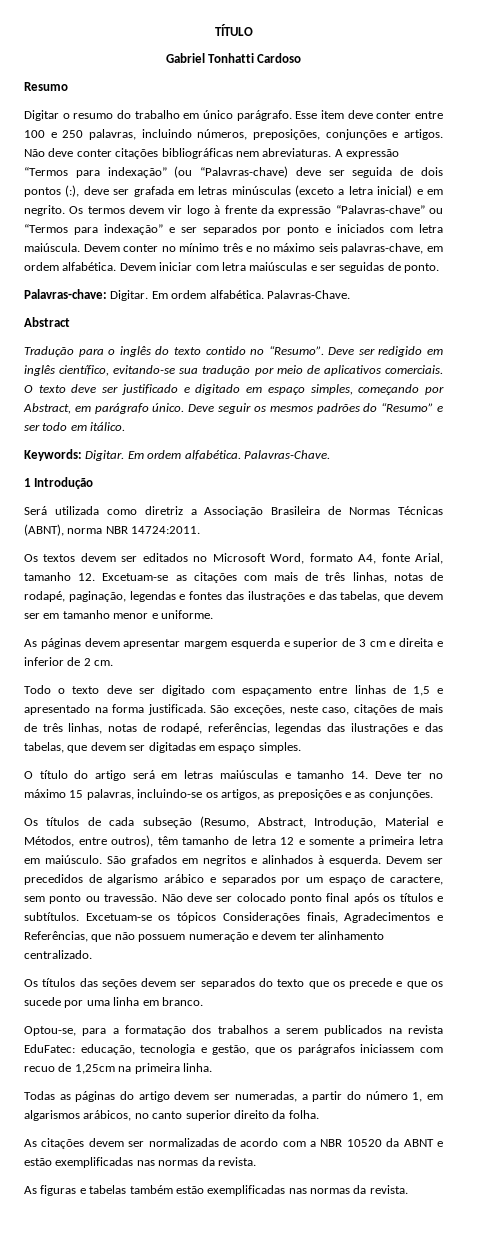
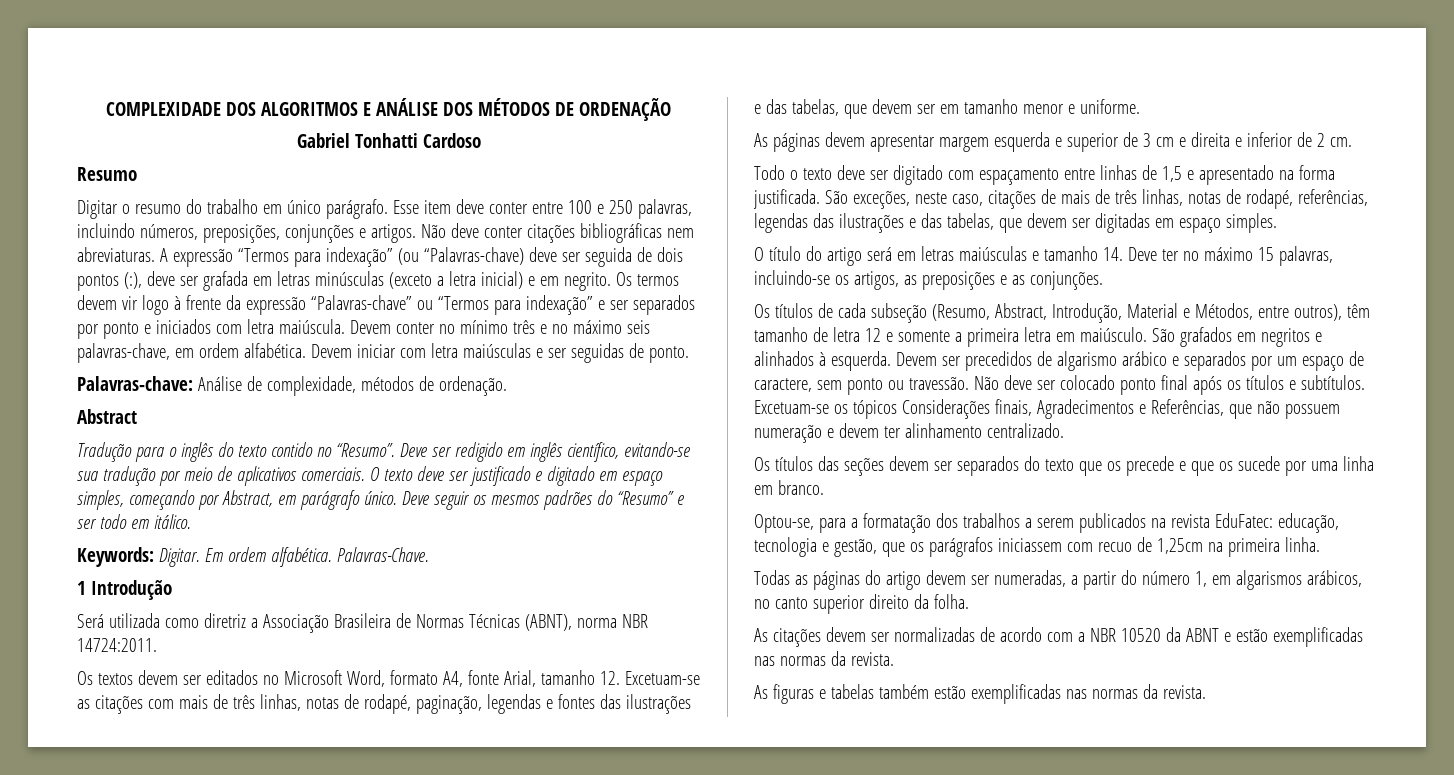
[214,24,253,36] TÍTULO -> [106,98,671,121] COMPLEXIDADE DOS ALGORITMOS E ANÁLISE DOS MÉTODOS DE ORDENAÇÃO
[110,290,350,301] Digitar. Em ordem alfabética. Palavras-Chave. -> [197,376,507,396] Análise de complexidade, métodos de ordenação.

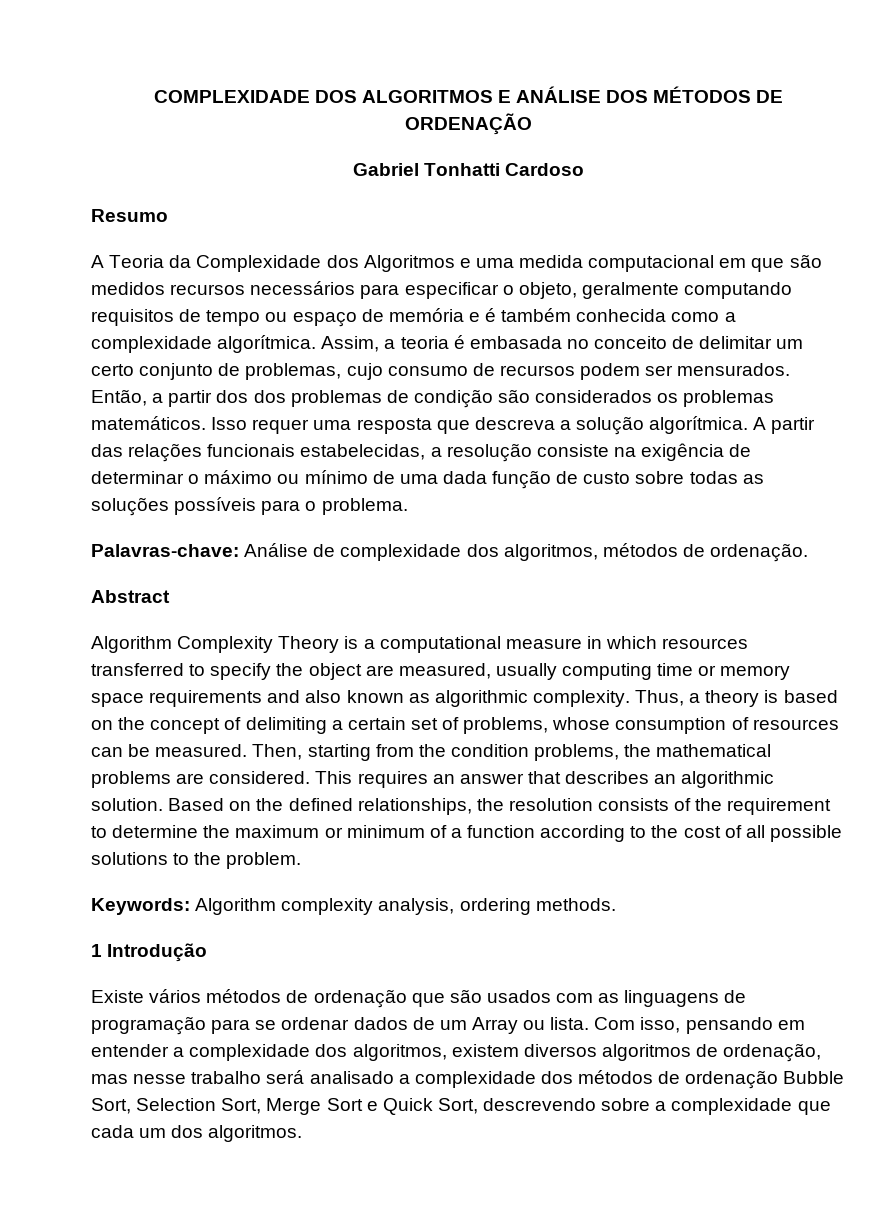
[77,199,692,219] [77,223,694,243] [77,247,683,267] [77,271,679,291] [77,295,695,315] [77,319,650,339] [77,343,689,363] Digitar o resumo do trabalho em único parágrafo. Esse item deve conter entre 100 e 250 palavras, incluindo números, preposições, conjunções e artigos. Não deve conter citações bibliográficas nem abreviaturas. A expressão “Termos para indexação” (ou “Palavras-chave) deve ser seguida de dois pontos (:), deve ser grafada em letras minúsculas (exceto a letra inicial) e em negrito. Os termos devem vir logo à frente da expressão “Palavras-chave” ou “Termos para indexação” e ser separados por ponto e iniciados com letra maiúscula. Devem conter no mínimo três e no máximo seis palavras-chave, em ordem alfabética. Devem iniciar com letra maiúsculas e ser seguidas de ponto. -> [91,254,822,272] [91,281,793,299] [91,308,736,327] [91,335,804,353] [91,363,791,380] [91,389,775,408] [91,416,816,435] [91,443,752,462] [91,470,764,489] [91,497,408,516] A Teoria da Complexidade dos Algoritmos e uma medida computacional em que são medidos recursos necessários para especificar o objeto, geralmente computando requisitos de tempo ou espaço de memória e é também conhecida como a complexidade algorítmica. Assim, a teoria é embasada no conceito de delimitar um certo conjunto de problemas, cujo consumo de recursos podem ser mensurados. Então, a partir dos dos problemas de condição são considerados os problemas matemáticos. Isso requer uma resposta que descreva a solução algorítmica. A partir das relações funcionais estabelecidas, a resolução consiste na exigência de determinar o máximo ou mínimo de uma dada função de custo sobre todas as soluções possíveis para o problema.
[266,376,356,396] complexidade, -> [340,544,598,561] complexidade dos algoritmos,
[77,442,690,462] [77,466,663,486] [77,490,684,510] [77,514,191,529] [77,547,429,567] [77,580,172,600] [77,613,648,633] [77,638,157,652] [77,670,700,687] [77,694,691,714] [754,99,1140,119] [754,132,1352,152] [754,165,1335,185] [753,189,1368,209] [754,213,1277,233] [754,246,1333,266] [754,270,1103,290] [754,303,1370,323] [754,327,1322,347] [754,351,1364,371] [754,375,1365,395] [754,399,1340,419] [754,423,1064,443] [754,456,1374,476] [754,480,824,495] [754,513,1339,533] [754,537,1320,557] [754,570,1362,590] [754,594,969,614] [754,627,1363,647] [754,651,894,666] [754,684,1206,704] Tradução para o inglês do texto contido no “Resumo”. Deve ser redigido em inglês científico, evitando-se sua tradução por meio de aplicativos comerciais. O texto deve ser justificado e digitado em espaço simples, começando por Abstract, em parágrafo único. Deve seguir os mesmos padrões do “Resumo” e ser todo em itálico. // Keywords: Digitar. Em ordem alfabética. Palavras-Chave. // 1 Introdução // Será utilizada como diretriz a Associação Brasileira de Normas Técnicas (ABNT), norma NBR 14724:2011. // Os textos devem ser editados no Microsoft Word, formato A4, fonte Arial, tamanho 12. Excetuam-se as citações com mais de três linhas, notas de rodapé, paginação, legendas e fontes das ilustrações e das tabelas, que devem ser em tamanho menor e uniforme. // As páginas devem apresentar margem esquerda e superior de 3 cm e direita e inferior de 2 cm. // Todo o texto deve ser digitado com espaçamento entre linhas de 1,5 e apresentado na forma justificada. São exceções, neste caso, citações de mais de três linhas, notas de rodapé, referências, legendas das ilustrações e das tabelas, que devem ser digitadas em espaço simples. // O título do artigo será em letras maiúsculas e tamanho 14. Deve ter no máximo 15 palavras, incluindo-se os artigos, as preposições e as conjunções. // Os títulos de cada subseção (Resumo, Abstract, Introdução, Material e Métodos, entre outros), têm tamanho de letra 12 e somente a primeira letra em maiúsculo. São grafados em negritos e alinhados à esquerda. Devem ser precedidos de algarismo arábico e separados por um espaço de caractere, sem ponto ou travessão. Não deve ser colocado ponto final após os títulos e subtítulos. Excetuam-se os tópicos Considerações finais, Agradecimentos e Referências, que não possuem numeração e devem ter alinhamento centralizado. // Os títulos das seções devem ser separados do texto que os precede e que os sucede por uma linha em branco. // Optou-se, para a formatação dos trabalhos a serem publicados na revista EduFatec: educação, tecnologia e gestão, que os parágrafos iniciassem com recuo de 1,25cm na primeira linha. // Todas as páginas do artigo devem ser numeradas, a partir do número 1, em algarismos arábicos, no canto superior direito da folha. // As citações devem ser normalizadas de acordo com a NBR 10520 da ABNT e estão exemplificadas nas normas da revista. // As figuras e tabelas também estão exemplificadas nas normas da revista. -> [91,636,749,653] [91,663,791,680] [91,690,838,707] [91,717,839,734] [91,744,772,761] [91,771,775,788] [91,798,832,815] [91,825,842,842] [91,852,302,869] [91,898,616,915] [91,943,208,962] [91,989,747,1008] [91,1016,805,1035] [91,1043,822,1062] [91,1070,845,1089] [91,1098,831,1115] [91,1125,303,1142] Algorithm Complexity Theory is a computational measure in which resources transferred to specify the object are measured, usually computing time or memory space requirements and also known as algorithmic complexity. Thus, a theory is based on the concept of delimiting a certain set of problems, whose consumption of resources can be measured. Then, starting from the condition problems, the mathematical problems are considered. This requires an answer that describes an algorithmic solution. Based on the defined relationships, the resolution consists of the requirement to determine the maximum or minimum of a function according to the cost of all possible solutions to the problem. // Keywords: Algorithm complexity analysis, ordering methods. // 1 Introdução // Existe vários métodos de ordenação que são usados com as linguagens de programação para se ordenar dados de um Array ou lista. Com isso, pensando em entender a complexidade dos algoritmos, existem diversos algoritmos de ordenação, mas nesse trabalho será analisado a complexidade dos métodos de ordenação Bubble Sort, Selection Sort, Merge Sort e Quick Sort, descrevendo sobre a complexidade que cada um dos algoritmos.

